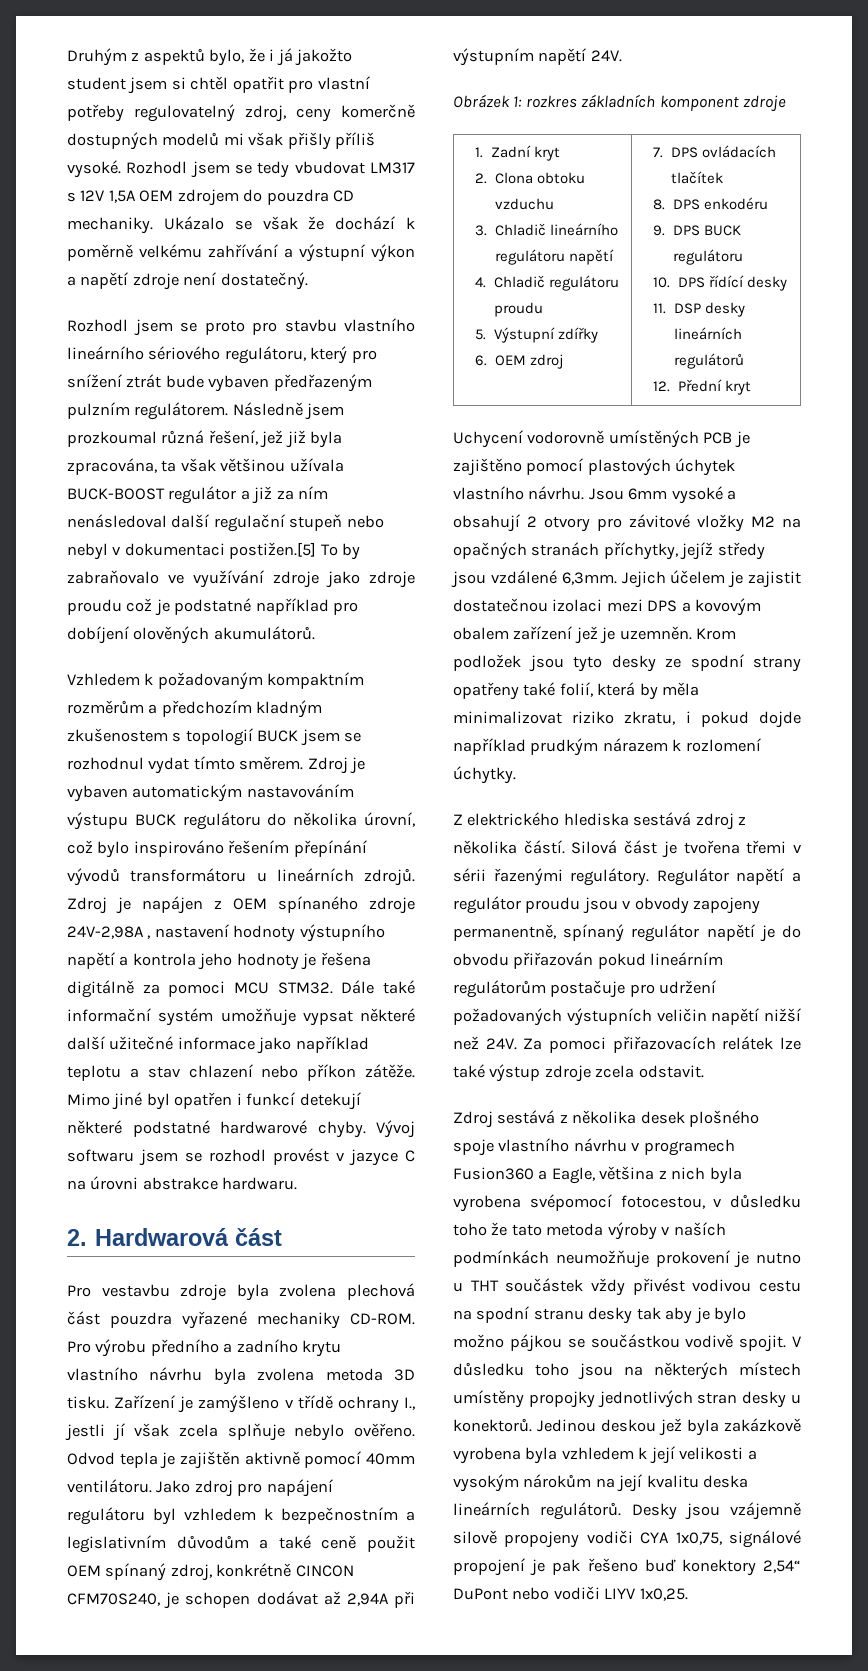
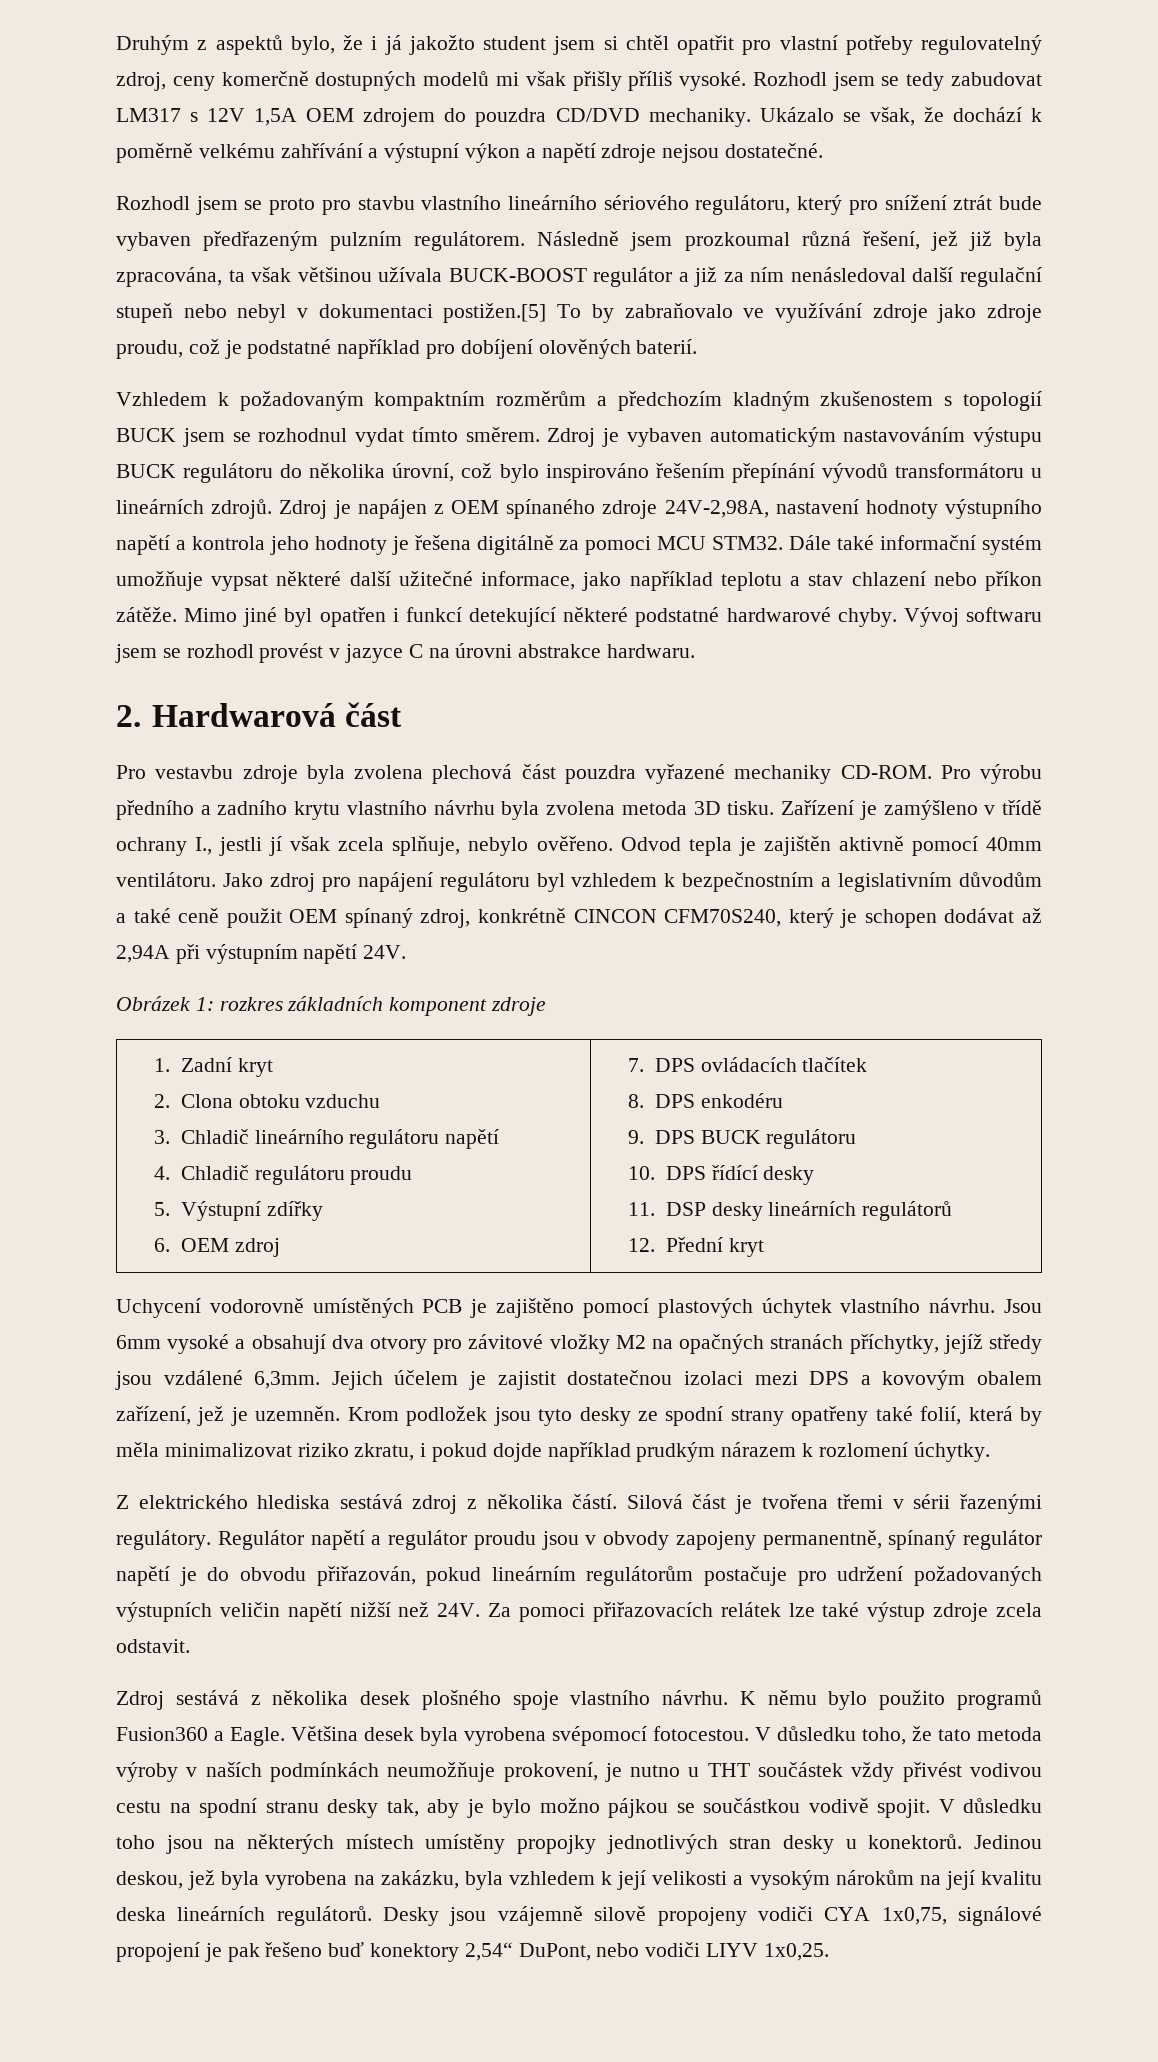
[294,161,365,174] vbudovat -> [951,72,1043,86] zabudovat
[333,190,355,202] CD -> [555,108,640,122] CD/DVD
[262,216,298,230] však -> [869,107,915,126] však,
[183,272,308,290] není dostatečný. -> [662,143,824,163] nejsou dostatečné.
[67,599,122,615] proudu -> [116,340,183,359] proudu,
[213,626,315,640] akumulátorů. -> [636,339,698,354] baterií.
[67,926,151,939] 24V-2,98A , -> [664,500,769,518] 24V-2,98A,
[177,1037,255,1050] informace -> [481,571,576,590] informace,
[299,1092,361,1110] detekují -> [469,607,557,627] detekující
[227,1423,285,1441] splňuje -> [392,836,461,856] splňuje,
(160, 1599) none -> [788,908,834,928] který
[527,516,537,527] 2 -> [331,1335,364,1349] dva
[513,626,573,640] zařízení -> [116,1406,191,1425] zařízení,
[513,952,594,969] přiřazován -> [316,1566,416,1586] přiřazován,
[573,1138,735,1156] [453,1166,742,1184] [453,1194,801,1212] [453,1223,487,1236] návrhu v programech Fusion360 a Eagle, většina z nich byla vyrobena svépomocí fotocestou, v důsledku toho -> [662,1690,1042,1710] [116,1726,906,1746] návrhu. K němu bylo použito programů Fusion360 a Eagle. Většina desek byla vyrobena svépomocí fotocestou. V důsledku toho,
[655,1250,730,1267] prokovení -> [503,1762,598,1782] prokovení,
[636,1307,661,1320] tak -> [386,1799,419,1817] tak,
[601,1419,656,1432] deskou -> [116,1871,183,1889] deskou,
[724,1418,801,1432] [453,1447,521,1464] zakázkově vyrobena -> [265,1870,459,1890] vyrobena na zakázku,
[453,1588,508,1600] DuPont -> [518,1943,591,1961] DuPont,

